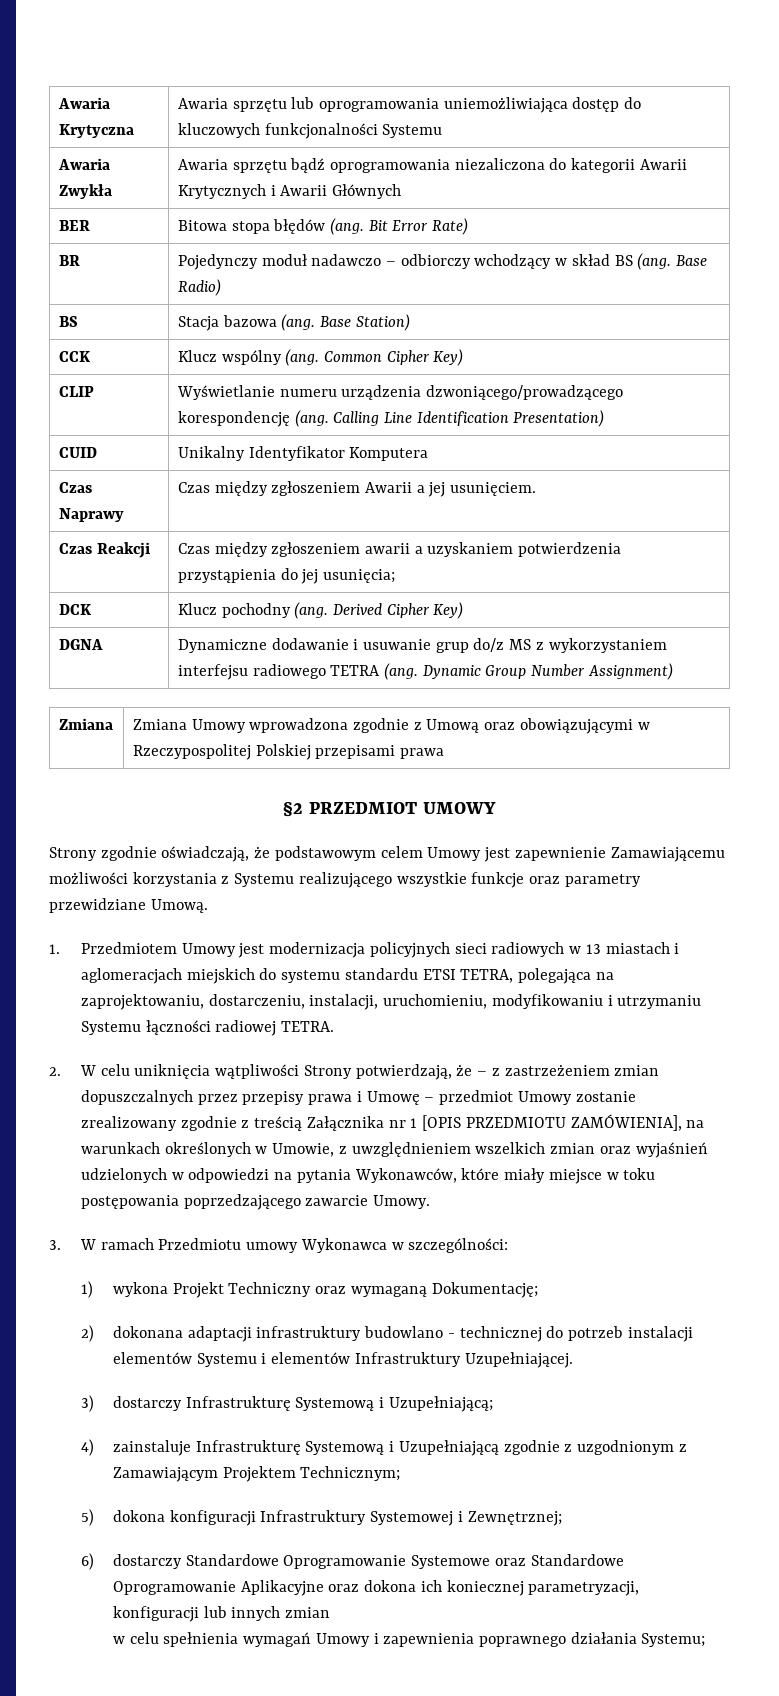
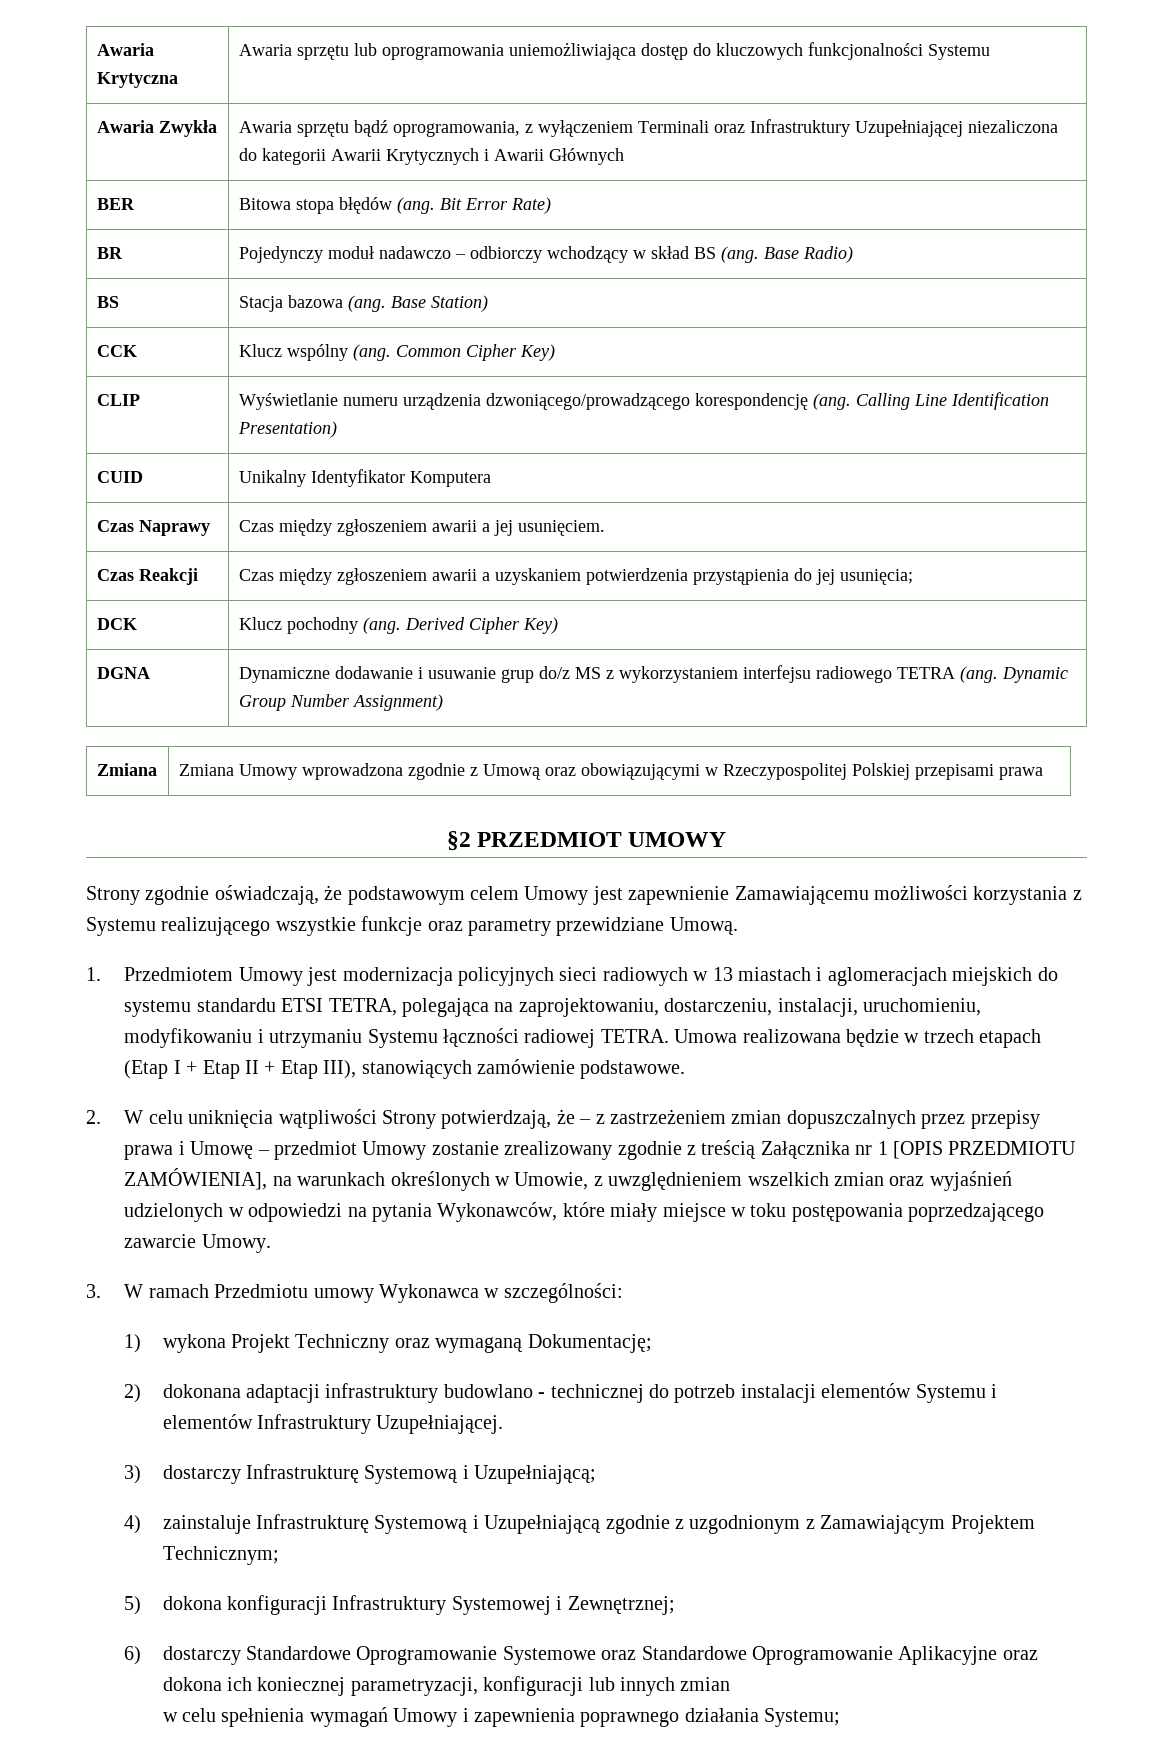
[329,159,450,173] oprogramowania -> [392,119,963,137] oprogramowania, z wyłączeniem Terminali oraz Infrastruktury Uzupełniającej
[364,482,412,493] Awarii -> [431,520,477,532] awarii
(335, 1026) none -> [674,1029,1042,1048] [124,1059,686,1079] Umowa realizowana będzie w trzech etapach (Etap I + Etap II + Etap III), stanowiących zamówienie podstawowe.

